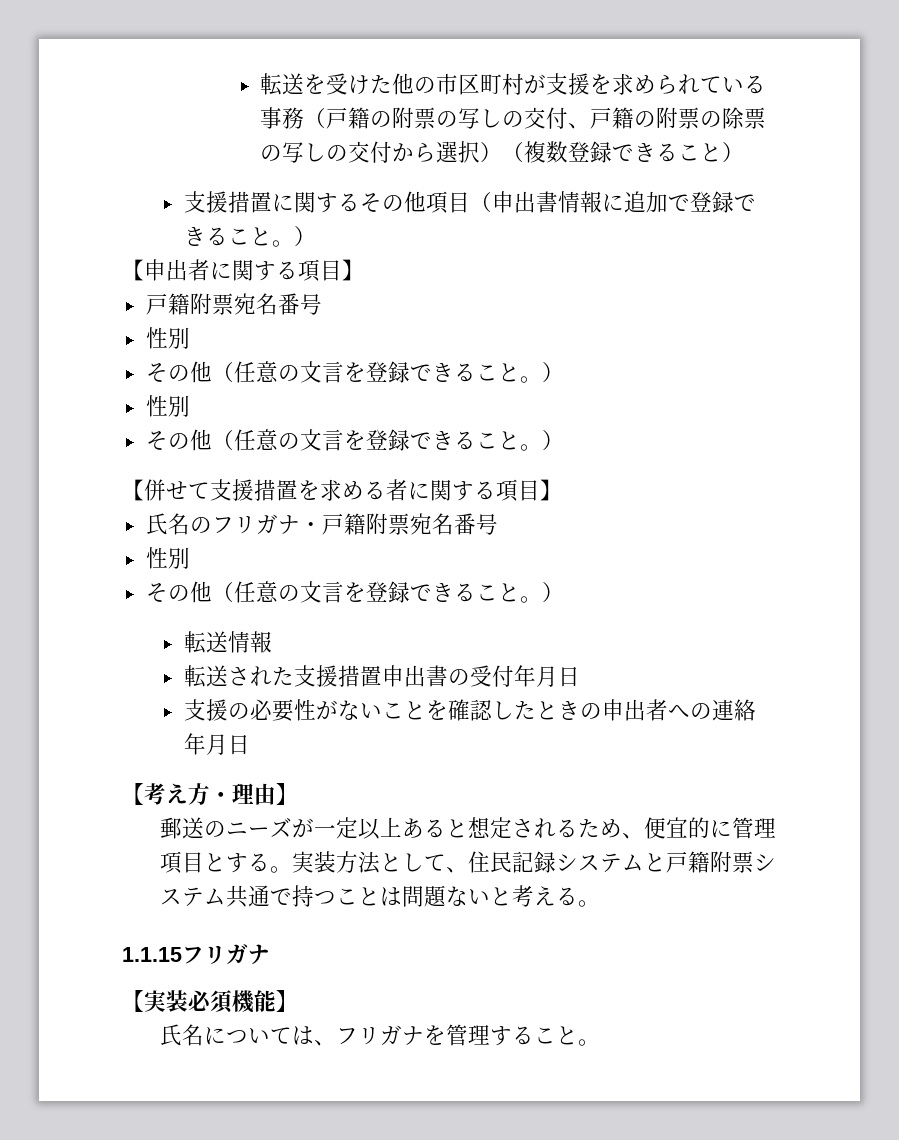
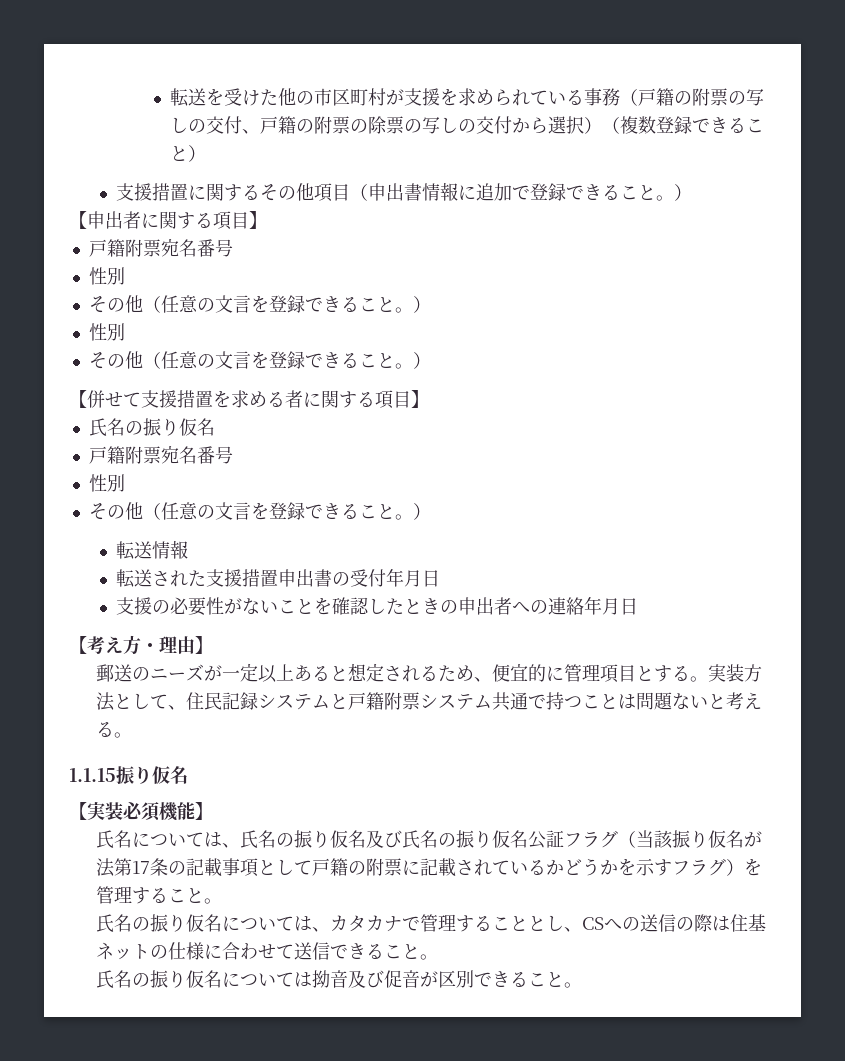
[211,514,322,534] フリガナ・ -> [142,418,215,436] 振り仮名 //
[182,944,270,965] フリガナ -> [116,766,188,785] 振り仮名
[336,1024,513,1046] フリガナを管理す -> [239,830,762,849] [95,858,762,877] [95,886,222,904] [95,914,766,933] [95,942,438,960] [95,970,510,989] 氏名の振り仮名及び氏名の振り仮名公証フラグ（当該振り仮名が法第17条の記載事項として戸籍の附票に記載されているかどうかを示すフラグ）を管理すること。 // 氏名の振り仮名については、カタカナで管理することとし、CSへの送信の際は住基ネットの仕様に合わせて送信できること。 // 氏名の振り仮名については拗音及び促音が区別でき

